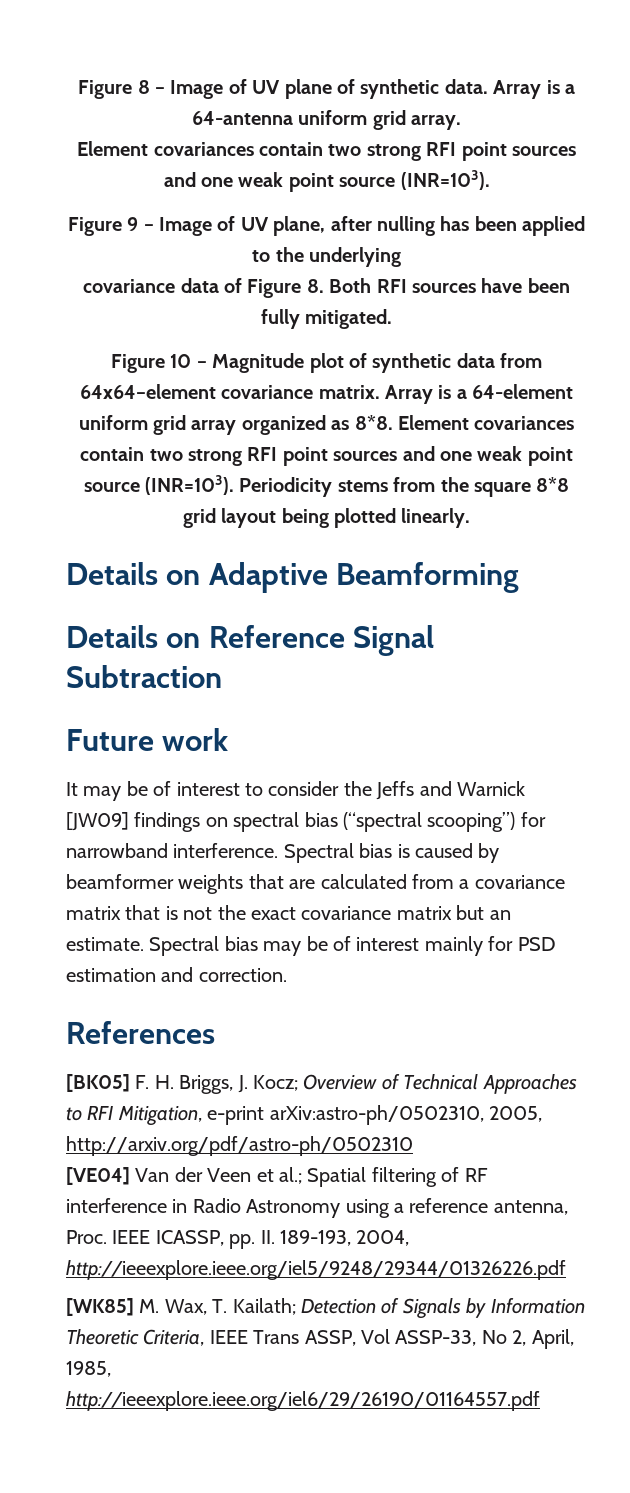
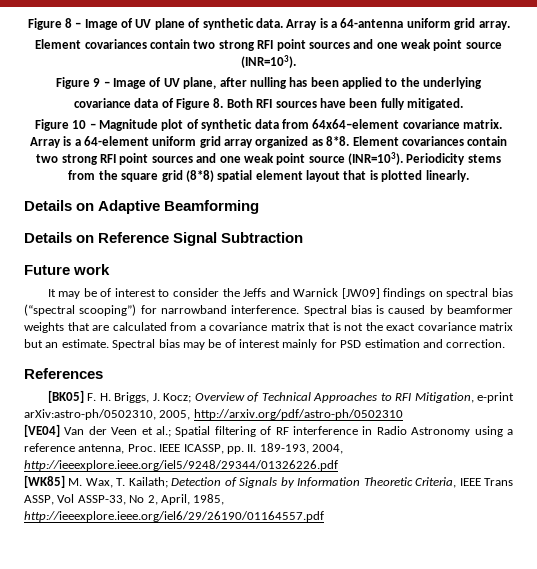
[536,477,570,492] [182,508,329,528] 8*8 grid layout being -> [161,170,378,182] grid (8*8) spatial element layout that is

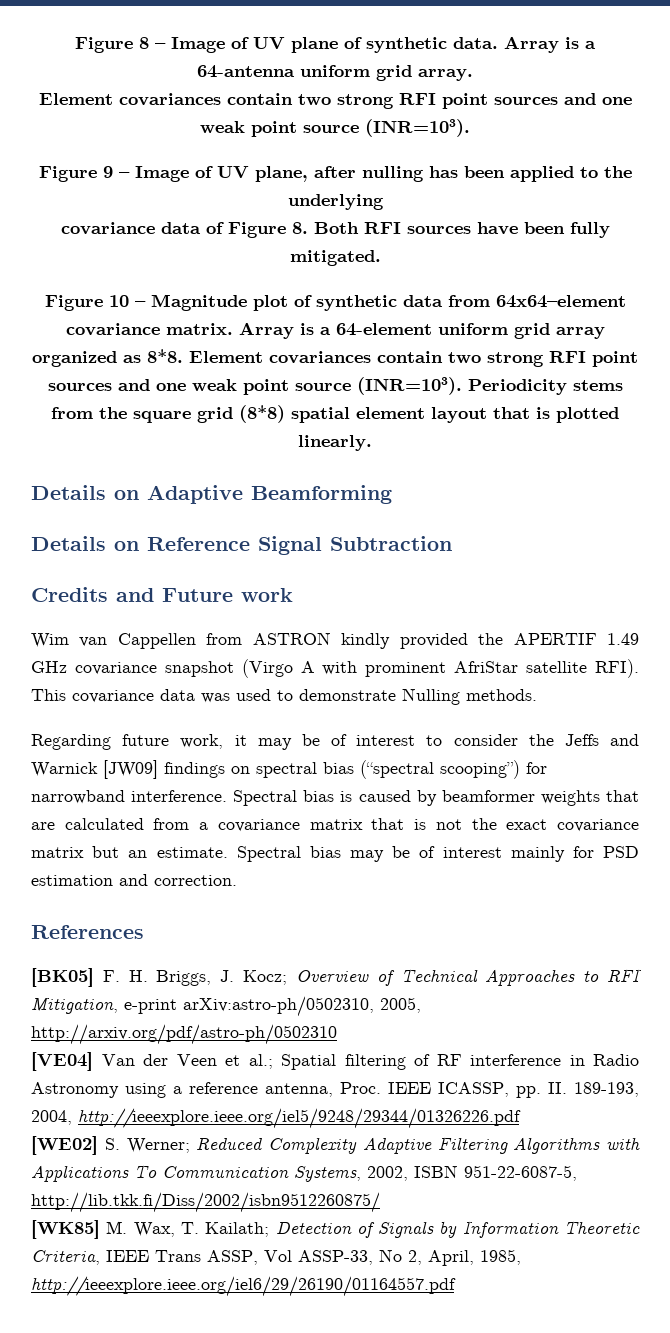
(304, 237) none -> [31,587,154,602] Credits and
[47,289,56,297] It -> [31,632,640,649] [31,659,640,678] [31,688,537,705] [31,734,247,750] Wim van Cappellen from ASTRON kindly provided the APERTIF 1.49 GHz covariance snapshot (Virgo A with prominent AfriStar satellite RFI). This covariance data was used to demonstrate Nulling methods. // Regarding future work, it
(338, 465) none -> [31,1136,640,1155] [31,1165,577,1182] [31,1192,380,1213] // [WE02] S. Werner; Reduced Complexity Adaptive Filtering Algorithms with Applications To Communication Systems, 2002, ISBN 951-22-6087-5, http://lib.tkk.fi/Diss/2002/isbn9512260875/

